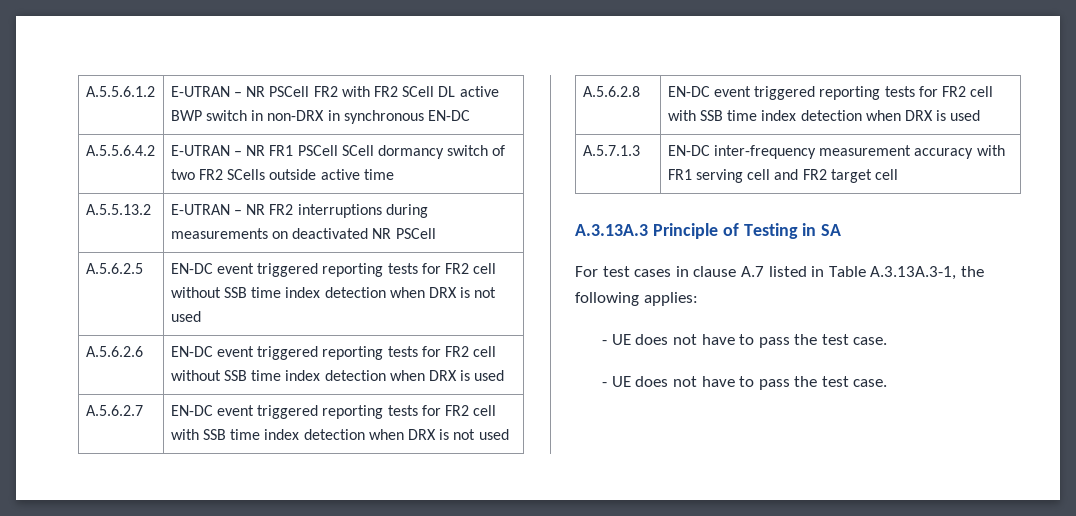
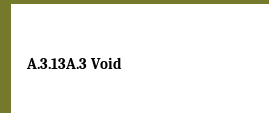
[85,86,155,97] [170,86,499,97] [170,110,470,124] [85,145,155,156] [170,145,506,159] [170,169,394,180] [85,204,151,215] [170,204,428,218] [170,228,436,239] [85,263,143,274] [170,263,497,277] [170,287,497,298] [170,311,201,322] [85,346,143,357] [170,346,497,360] [170,370,505,381] [85,405,143,416] [170,405,497,419] [170,429,509,440] [582,86,640,97] [667,86,994,100] [667,110,981,121] [582,145,640,156] [667,145,1005,159] [667,169,898,183] [575,223,842,239] [575,266,984,280] [575,292,698,306] [602,334,888,348] [602,376,888,390] A.5.5.6.1.2 | E-UTRAN – NR PSCell FR2 with FR2 SCell DL active BWP switch in non-DRX in synchronous EN-DC // A.5.5.6.4.2 | E-UTRAN – NR FR1 PSCell SCell dormancy switch of two FR2 SCells outside active time // A.5.5.13.2 | E-UTRAN – NR FR2 interruptions during measurements on deactivated NR PSCell // A.5.6.2.5 | EN-DC event triggered reporting tests for FR2 cell without SSB time index detection when DRX is not used // A.5.6.2.6 | EN-DC event triggered reporting tests for FR2 cell without SSB time index detection when DRX is used // A.5.6.2.7 | EN-DC event triggered reporting tests for FR2 cell with SSB time index detection when DRX is not used // A.5.6.2.8 | EN-DC event triggered reporting tests for FR2 cell with SSB time index detection when DRX is used // A.5.7.1.3 | EN-DC inter-frequency measurement accuracy with FR1 serving cell and FR2 target cell // A.3.13A.3 Principle of Testing in SA // For test cases in clause A.7 listed in Table A.3.13A.3-1, the following applies: // - UE does not have to pass the test case. // - UE does not have to pass the test case. -> [26,57,122,69] A.3.13A.3 Void

